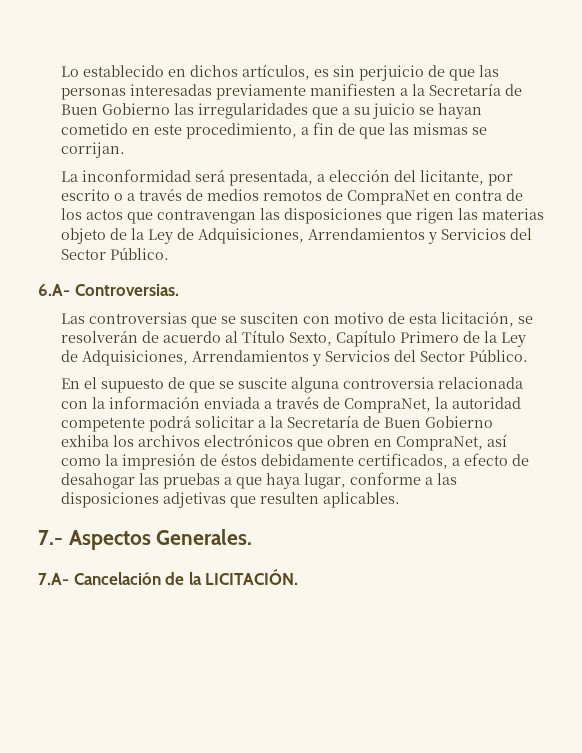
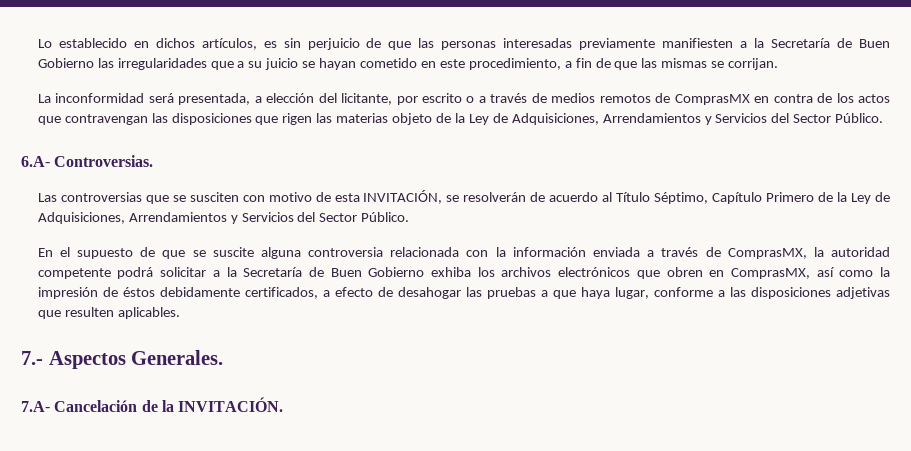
[346,190,430,205] CompraNet -> [674,94,750,105] ComprasMX
[440,311,514,327] licitación, -> [363,190,443,204] INVITACIÓN,
[288,332,332,346] Sexto, -> [654,192,709,204] Séptimo,
[343,398,431,413] CompraNet, -> [727,248,807,259] ComprasMX,
[395,436,483,451] CompraNet, -> [730,268,810,279] ComprasMX,
[205,569,299,585] LICITACIÓN. -> [178,397,284,412] INVITACIÓN.

